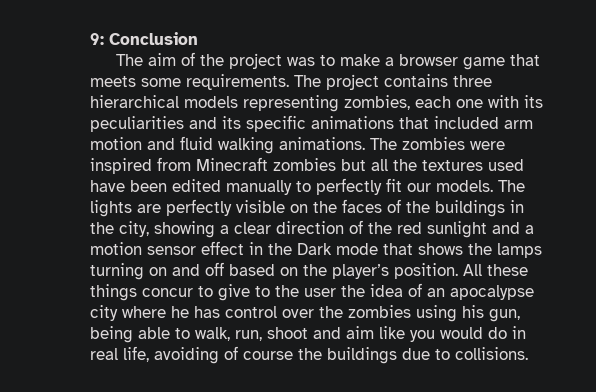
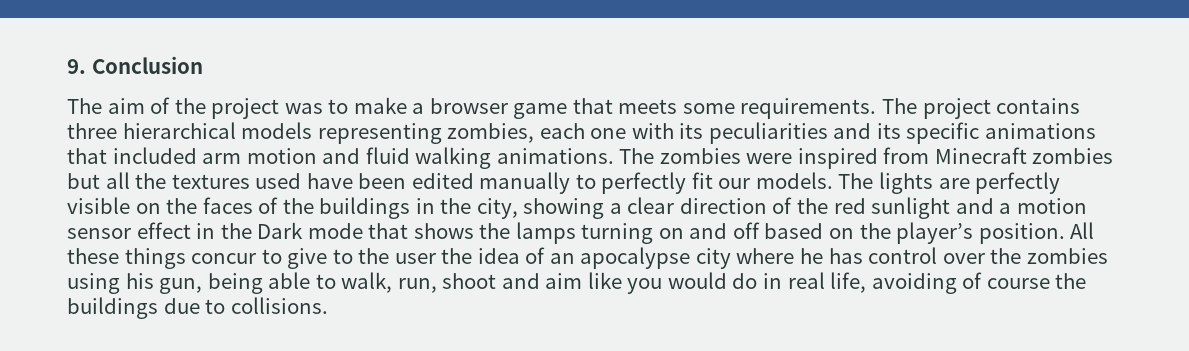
[90,33,104,45] 9: -> [67,59,86,74] 9.

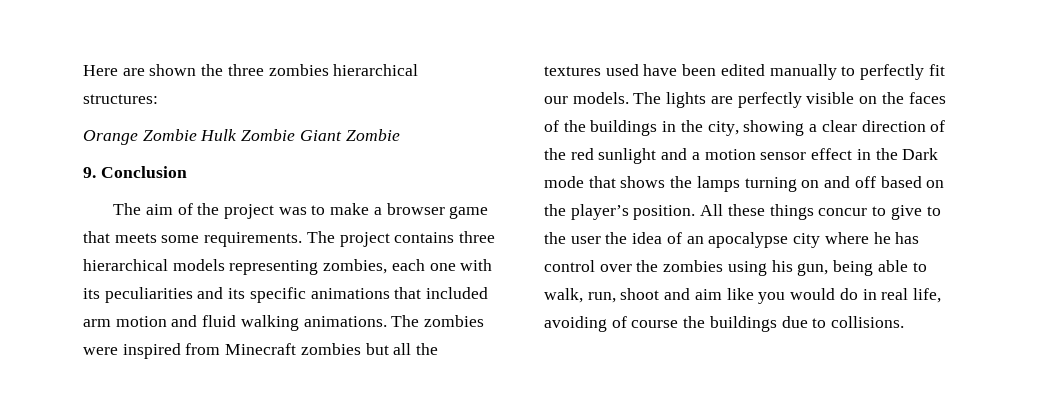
(67, 66) none -> [83,64,419,76] [83,94,158,104] [83,129,400,145] Here are shown the three zombies hierarchical structures: // Orange Zombie Hulk Zombie Giant Zombie //

